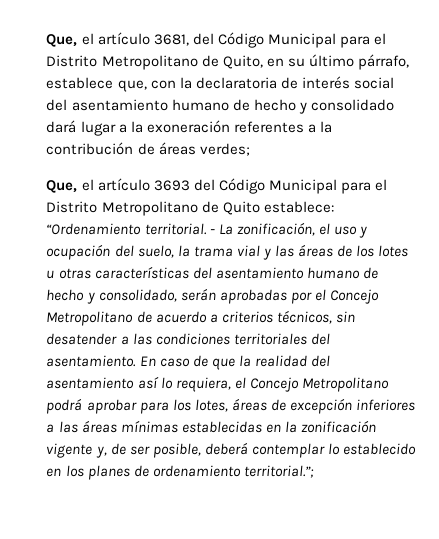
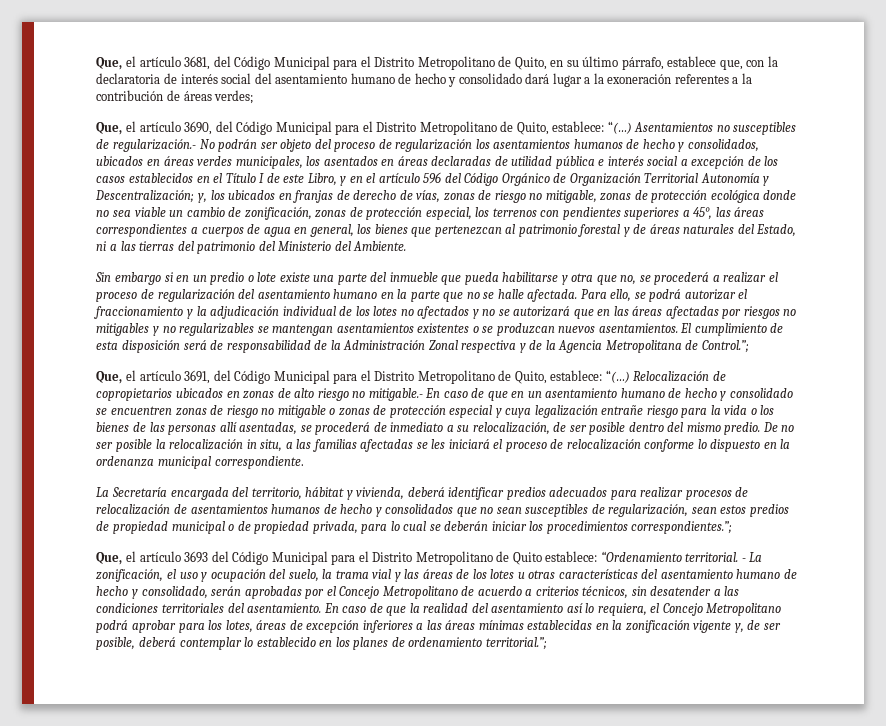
(250, 149) none -> [96,121,797,135] [96,139,759,152] [96,156,779,169] [96,172,770,186] [95,190,797,203] [96,207,765,220] [96,224,797,237] [96,241,407,254] [95,272,778,285] [96,289,748,302] [94,306,797,319] [96,323,784,336] [96,340,749,353] [96,370,726,384] [96,388,793,401] [96,405,775,418] [96,422,795,435] [96,439,791,452] [96,456,304,469] [96,487,749,500] [96,504,789,517] [96,521,733,534] // Que, el artículo 3690, del Código Municipal para el Distrito Metropolitano de Quito, establece: “(…) Asentamientos no susceptibles de regularización.- No podrán ser objeto del proceso de regularización los asentamientos humanos de hecho y consolidados, ubicados en áreas verdes municipales, los asentados en áreas declaradas de utilidad pública e interés social a excepción de los casos establecidos en el Título I de este Libro, y en el artículo 596 del Código Orgánico de Organización Territorial Autonomía y Descentralización; y, los ubicados en franjas de derecho de vías, zonas de riesgo no mitigable, zonas de protección ecológica donde no sea viable un cambio de zonificación, zonas de protección especial, los terrenos con pendientes superiores a 45°, las áreas correspondientes a cuerpos de agua en general, los bienes que pertenezcan al patrimonio forestal y de áreas naturales del Estado, ni a las tierras del patrimonio del Ministerio del Ambiente. // Sin embargo si en un predio o lote existe una parte del inmueble que pueda habilitarse y otra que no, se procederá a realizar el proceso de regularización del asentamiento humano en la parte que no se halle afectada. Para ello, se podrá autorizar el fraccionamiento y la adjudicación individual de los lotes no afectados y no se autorizará que en las áreas afectadas por riesgos no mitigables y no regularizables se mantengan asentamientos existentes o se produzcan nuevos asentamientos. El cumplimiento de esta disposición será de responsabilidad de la Administración Zonal respectiva y de la Agencia Metropolitana de Control.”; // Que, el artículo 3691, del Código Municipal para el Distrito Metropolitano de Quito, establece: “(…) Relocalización de copropietarios ubicados en zonas de alto riesgo no mitigable.- En caso de que en un asentamiento humano de hecho y consolidado se encuentren zonas de riesgo no mitigable o zonas de protección especial y cuya legalización entrañe riesgo para la vida o los bienes de las personas allí asentadas, se procederá de inmediato a su relocalización, de ser posible dentro del mismo predio. De no ser posible la relocalización in situ, a las familias afectadas se les iniciará el proceso de relocalización conforme lo dispuesto en la ordenanza municipal correspondiente. // La Secretaría encargada del territorio, hábitat y vivienda, deberá identificar predios adecuados para realizar procesos de relocalización de asentamientos humanos de hecho y consolidados que no sean susceptibles de regularización, sean estos predios de propiedad municipal o de propiedad privada, para lo cual se deberán iniciar los procedimientos correspondientes.”;

